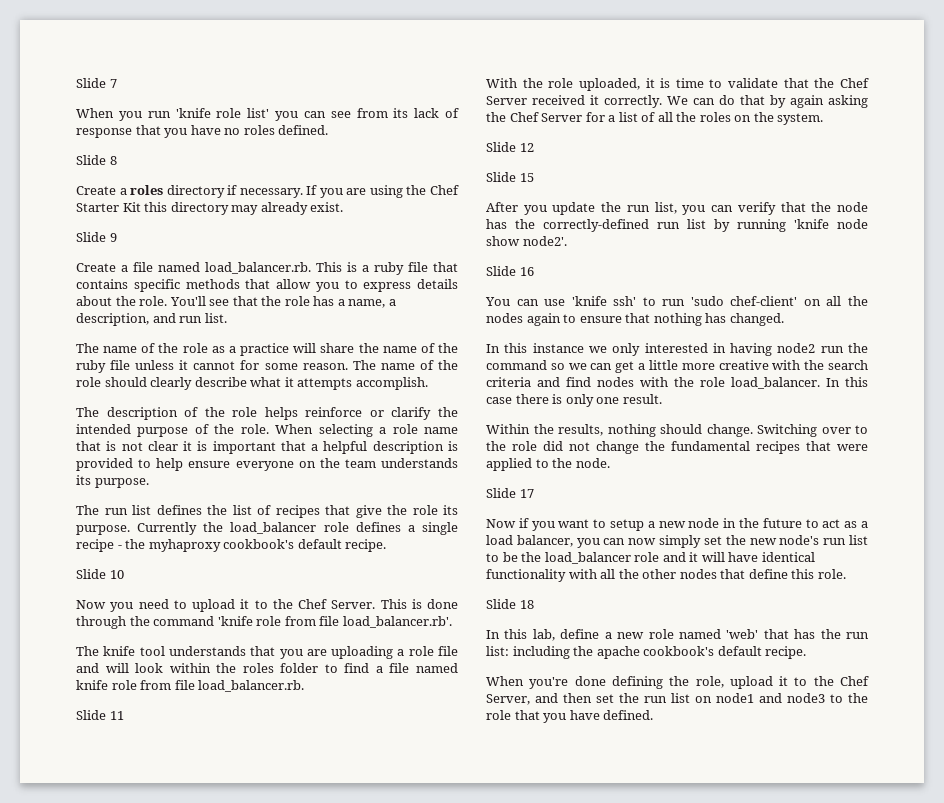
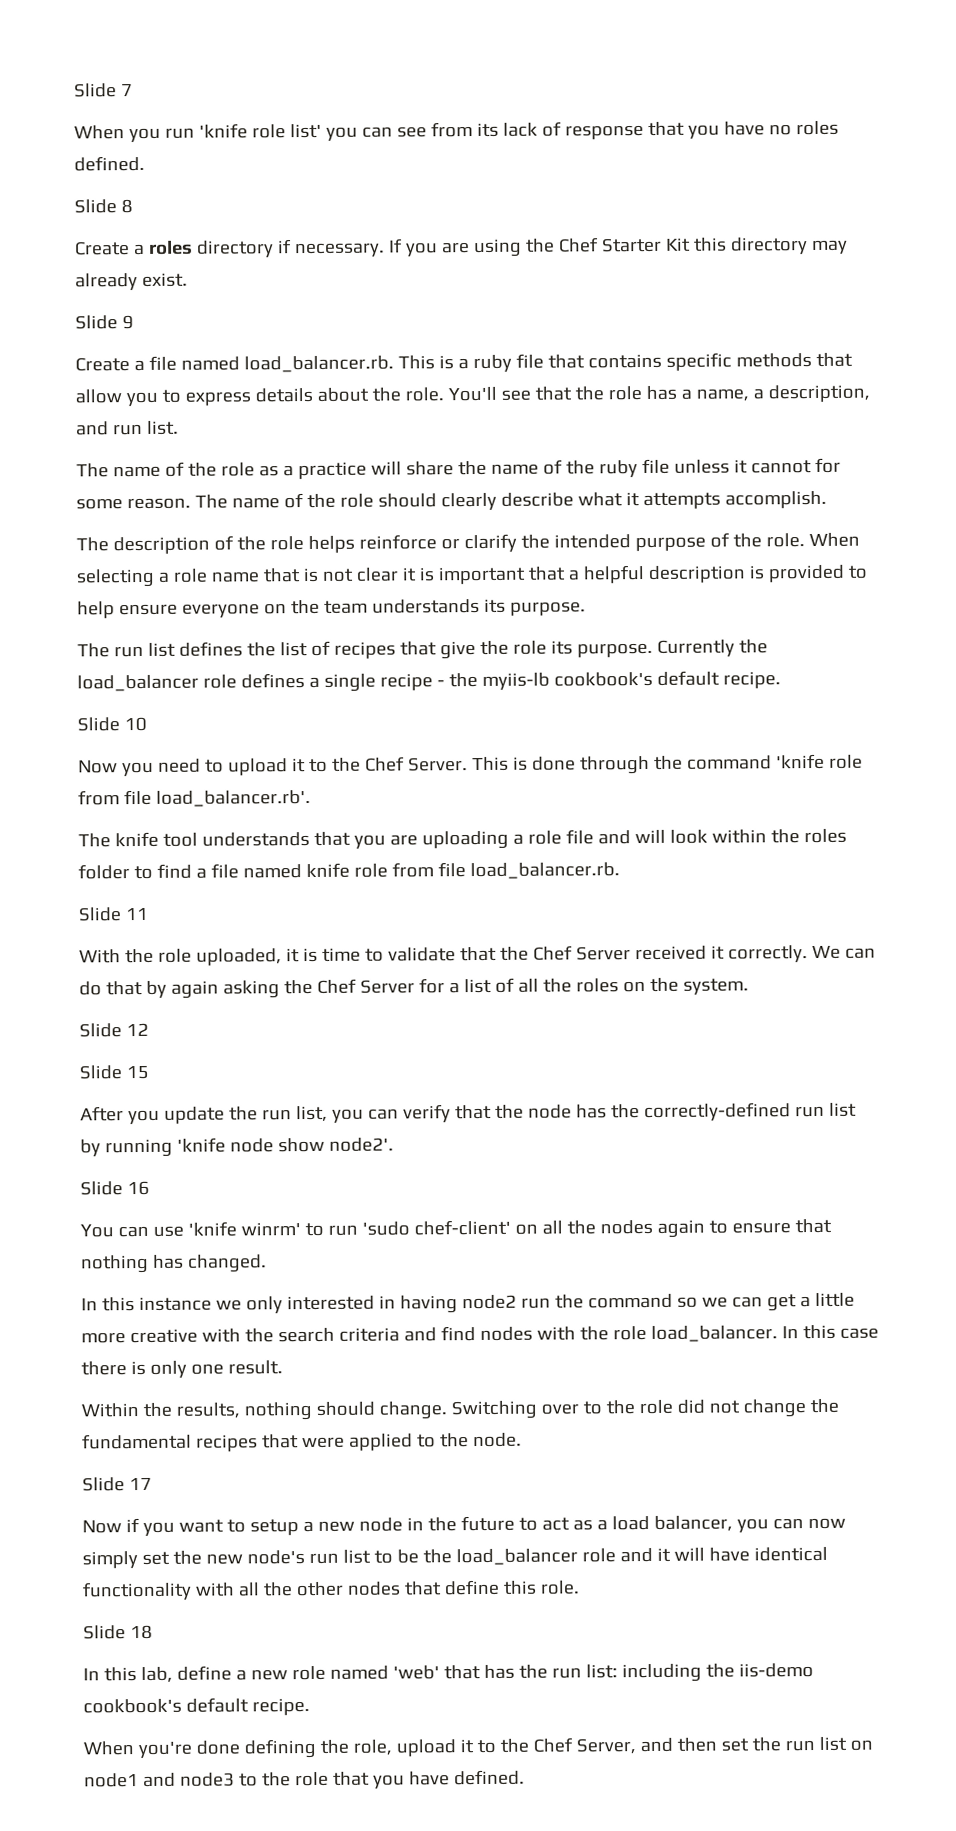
[148,539,221,552] myhaproxy -> [481,672,550,690] myiis-lb
[613,296,637,306] ssh' -> [240,1222,301,1236] winrm'
[596,646,640,659] apache -> [738,1663,814,1678] iis-demo

